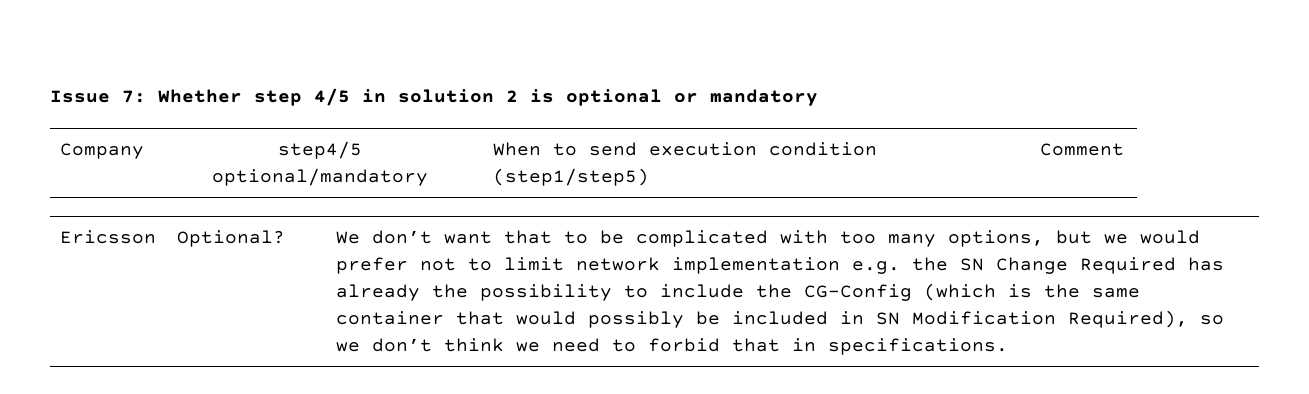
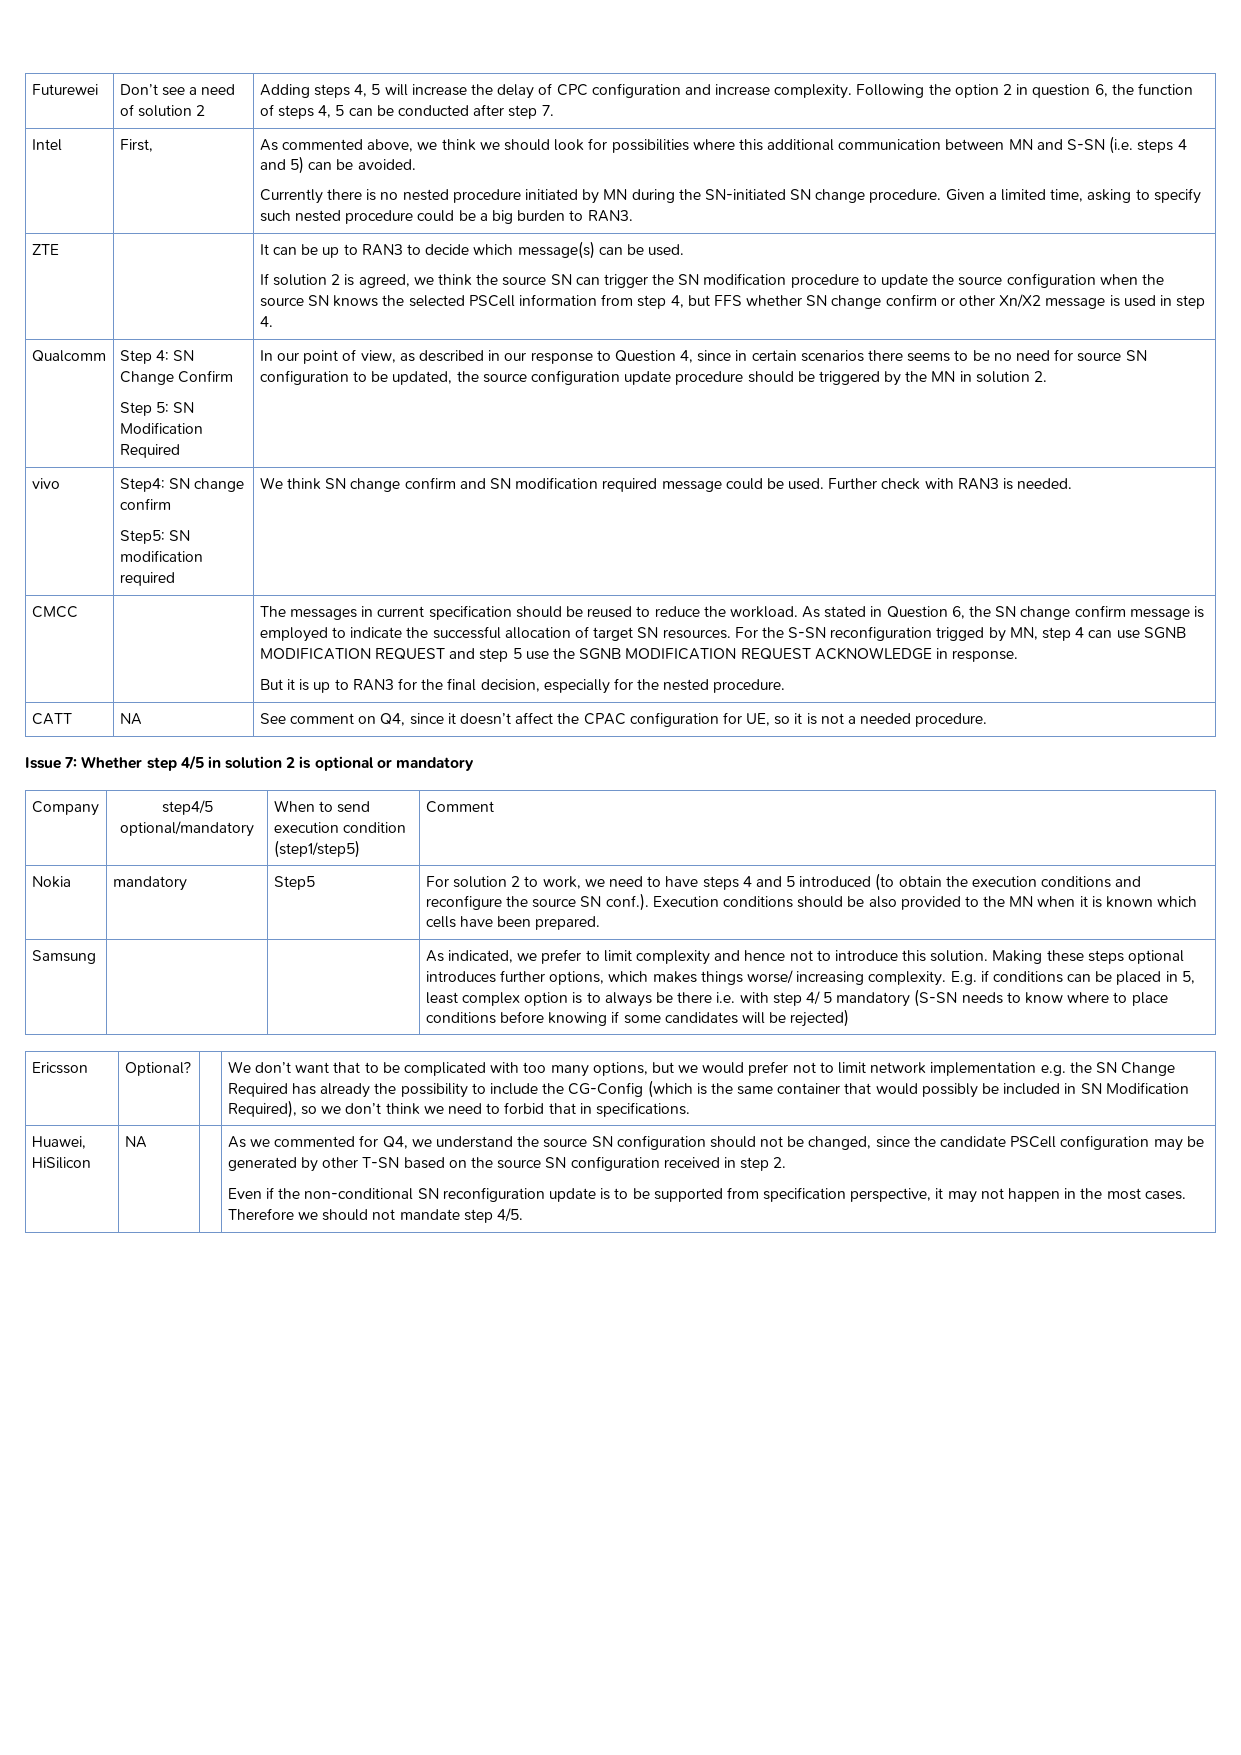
(50, 96) none -> [31,84,98,95] [119,84,236,96] [119,104,206,117] [259,83,1193,99] [259,104,554,119] [31,139,62,151] [119,139,153,152] [259,136,1187,154] [259,156,416,174] [259,188,1201,204] [259,210,633,224] [31,244,59,255] [259,241,685,259] [259,273,1164,288] [259,294,1206,309] [259,316,273,327] [31,350,106,362] [119,350,195,364] [119,370,234,385] [119,402,195,416] [119,422,203,434] [119,444,180,458] [259,349,1147,364] [259,370,1048,386] [31,478,60,489] [119,478,245,492] [119,498,171,510] [119,530,191,544] [119,550,203,562] [119,572,175,586] [259,477,1073,492] [31,606,78,618] [259,605,1204,620] [259,626,1186,642] [259,647,1019,662] [259,678,786,694] [31,713,72,725] [119,713,142,725] [259,712,988,727] Futurewei | Don’t see a need of solution 2 | Adding steps 4, 5 will increase the delay of CPC configuration and increase complexity. Following the option 2 in question 6, the function of steps 4, 5 can be conducted after step 7. // Intel | First, | As commented above, we think we should look for possibilities where this additional communication between MN and S-SN (i.e. steps 4 and 5) can be avoided. // Currently there is no nested procedure initiated by MN during the SN-initiated SN change procedure. Given a limited time, asking to specify such nested procedure could be a big burden to RAN3. // ZTE | | It can be up to RAN3 to decide which message(s) can be used. // If solution 2 is agreed, we think the source SN can trigger the SN modification procedure to update the source configuration when the source SN knows the selected PSCell information from step 4, but FFS whether SN change confirm or other Xn/X2 message is used in step 4. // Qualcomm | Step 4: SN Change Confirm // Step 5: SN Modification Required | In our point of view, as described in our response to Question 4, since in certain scenarios there seems to be no need for source SN configuration to be updated, the source configuration update procedure should be triggered by the MN in solution 2. // vivo | Step4: SN change confirm // Step5: SN modification required | We think SN change confirm and SN modification required message could be used. Further check with RAN3 is needed. // CMCC | | The messages in current specification should be reused to reduce the workload. As stated in Question 6, the SN change confirm message is employed to indicate the successful allocation of target SN resources. For the S-SN reconfiguration trigged by MN, step 4 can use SGNB MODIFICATION REQUEST and step 5 use the SGNB MODIFICATION REQUEST ACKNOWLEDGE in response. // But it is up to RAN3 for the final decision, especially for the nested procedure. // CATT | NA | See comment on Q4, since it doesn’t affect the CPAC configuration for UE, so it is not a needed procedure. //
(1125, 149) none -> [31,876,71,888] [112,876,187,891] [273,876,315,890] [425,873,1142,891] [425,893,1198,911] [425,916,601,930] [31,950,96,964] [425,949,1185,965] [425,970,1195,986] [425,989,1168,1007] [425,1009,850,1027] // Nokia | mandatory | Step5 | For solution 2 to work, we need to have steps 4 and 5 introduced (to obtain the execution conditions and reconfigure the source SN conf.). Execution conditions should be also provided to the MN when it is known which cells have been prepared. // Samsung | | | As indicated, we prefer to limit complexity and hence not to introduce this solution. Making these steps optional introduces further options, which makes things worse/ increasing complexity. E.g. if conditions can be placed in 5, least complex option is to always be there i.e. with step 4/ 5 mandatory (S-SN needs to know where to place conditions before knowing if some candidates will be rejected)
(1009, 346) none -> [31,1136,86,1149] [31,1157,91,1169] [124,1136,147,1148] [227,1135,1204,1151] [227,1156,787,1172] [227,1187,1186,1203] [227,1208,524,1223] // Huawei, HiSilicon | NA | | As we commented for Q4, we understand the source SN configuration should not be changed, since the candidate PSCell configuration may be generated by other T-SN based on the source SN configuration received in step 2. // Even if the non-conditional SN reconfiguration update is to be supported from specification perspective, it may not happen in the most cases. Therefore we should not mandate step 4/5.

